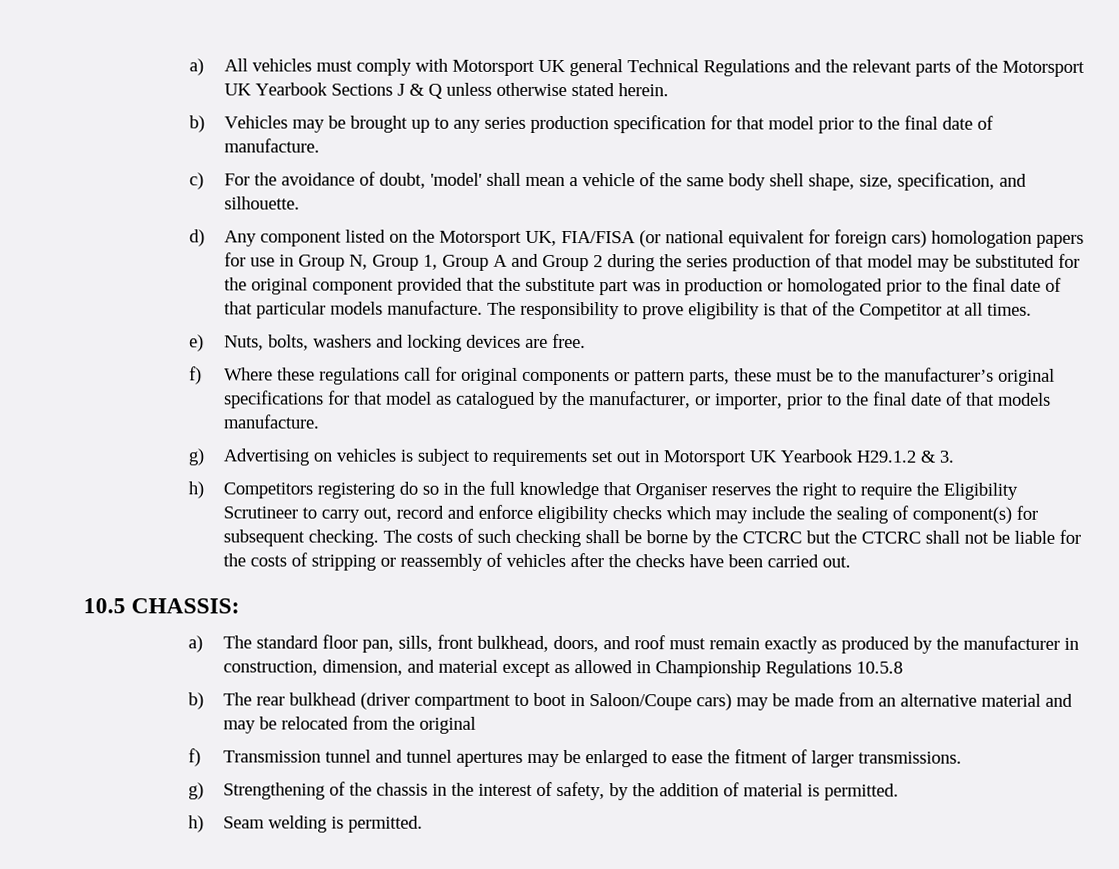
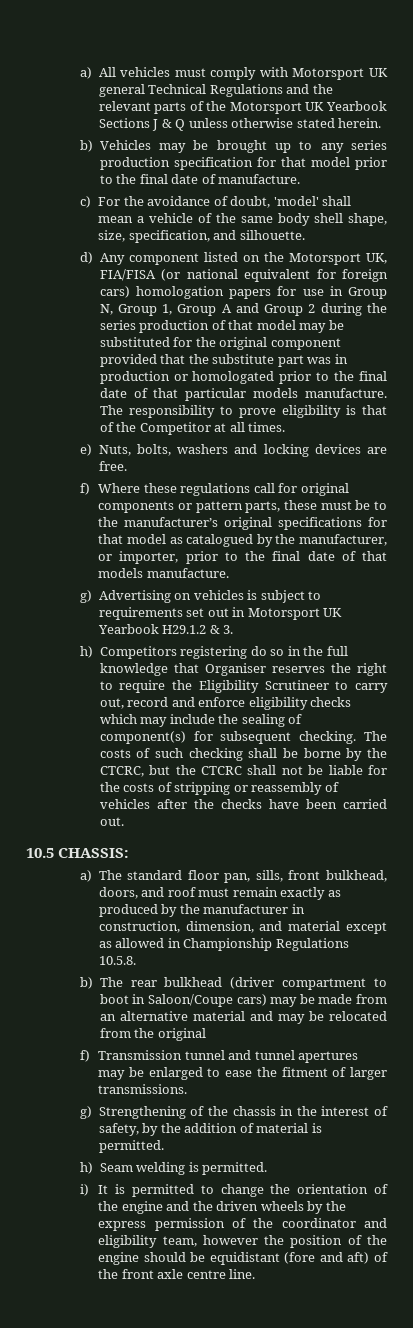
[742,531,803,544] CTCRC -> [99,766,144,777] CTCRC,
[856,661,904,674] 10.5.8 -> [98,956,136,965] 10.5.8.
(424, 824) none -> [80,1184,388,1197] [98,1201,346,1214] [98,1218,387,1231] [98,1235,387,1248] [98,1252,388,1265] [98,1269,256,1279] // i) It is permitted to change the orientation of the engine and the driven wheels by the express permission of the coordinator and eligibility team, however the position of the engine should be equidistant (fore and aft) of the front axle centre line.

